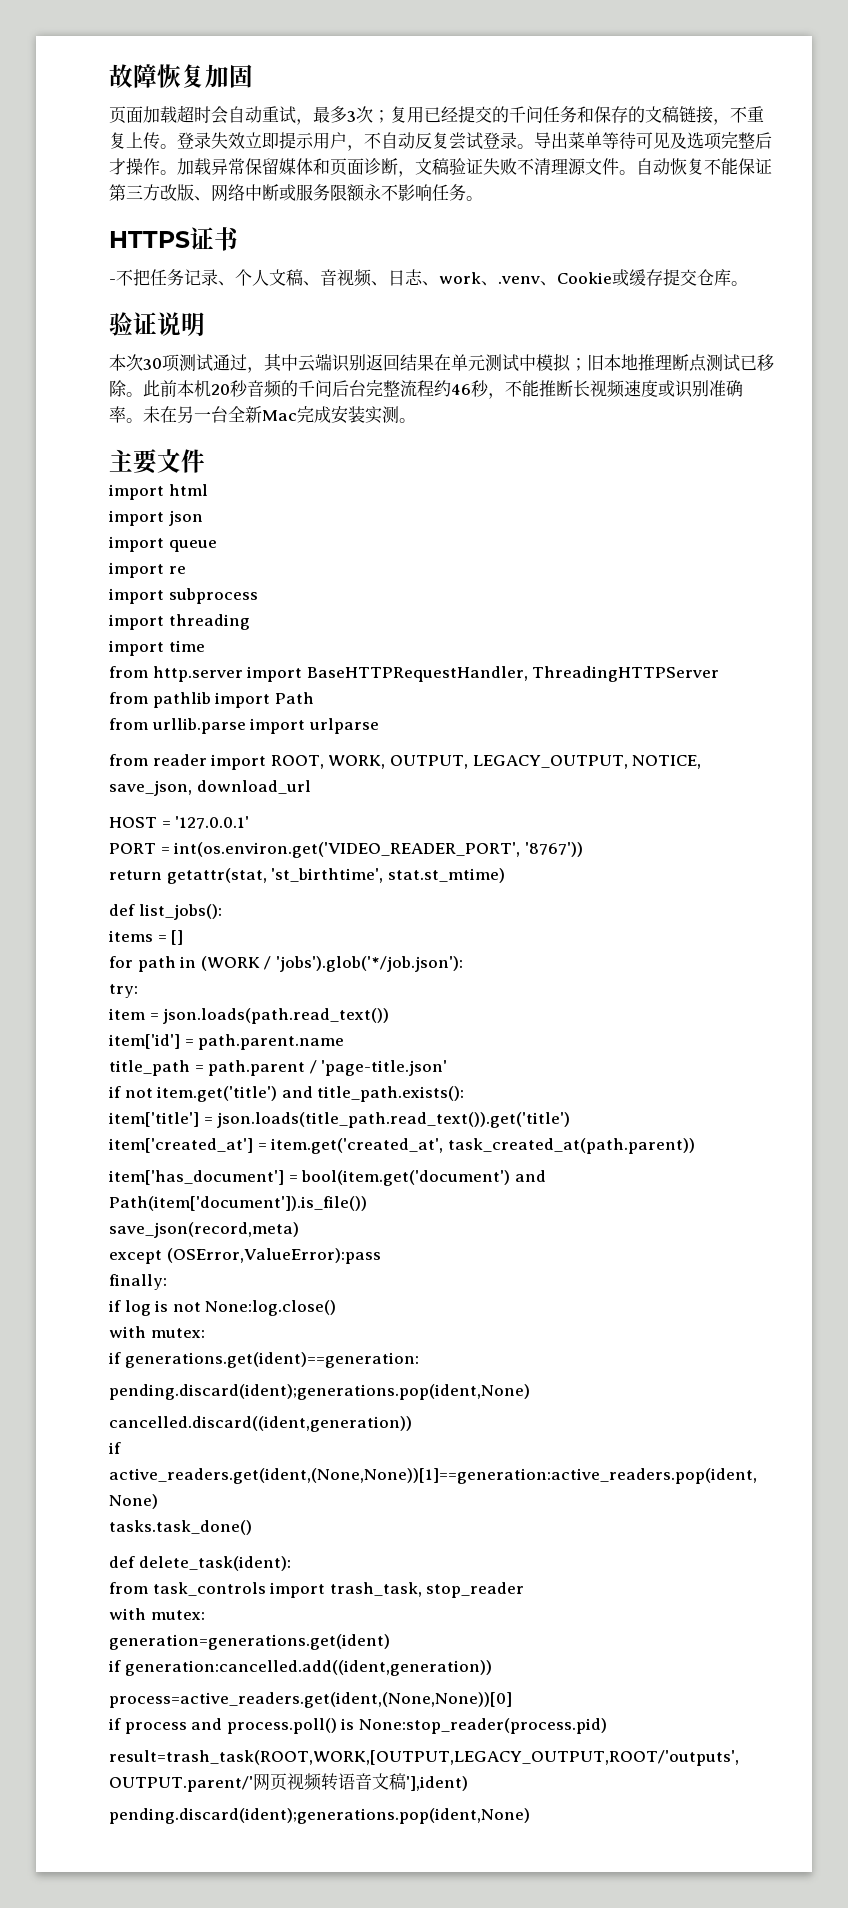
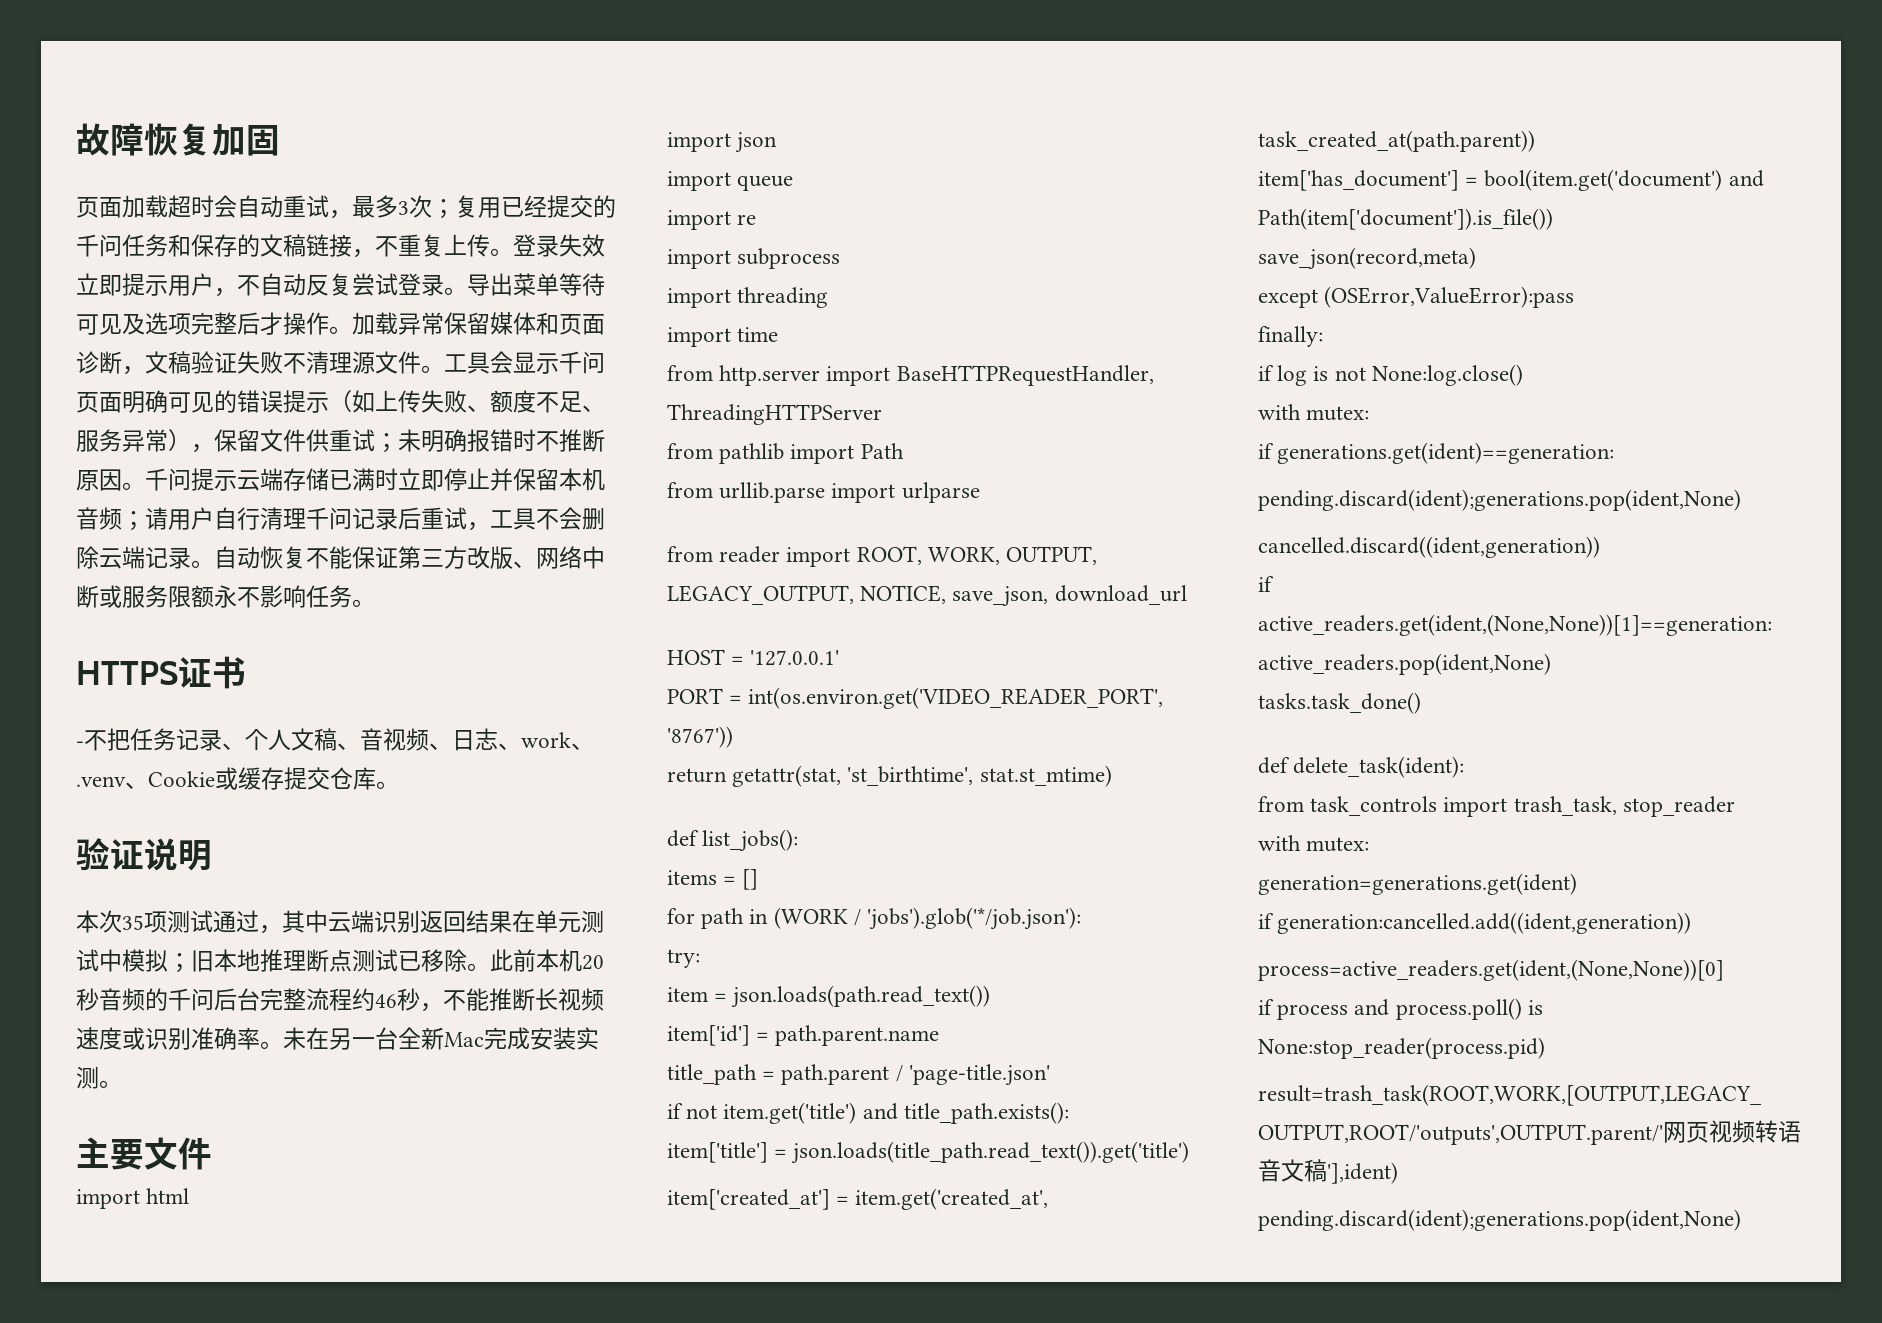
(636, 172) none -> [444,351,605,374] [76,390,605,413] [76,429,605,453] [76,468,605,491] [76,507,605,531] [76,546,214,569] 工具会显示千问页面明确可见的错误提示（如上传失败、额度不足、服务异常），保留文件供重试；未明确报错时不推断原因。千问提示云端存储已满时立即停止并保留本机音频；请用户自行清理千问记录后重试，工具不会删除云端记录。
[143,358,162,370] 30 -> [122,915,144,930] 35

